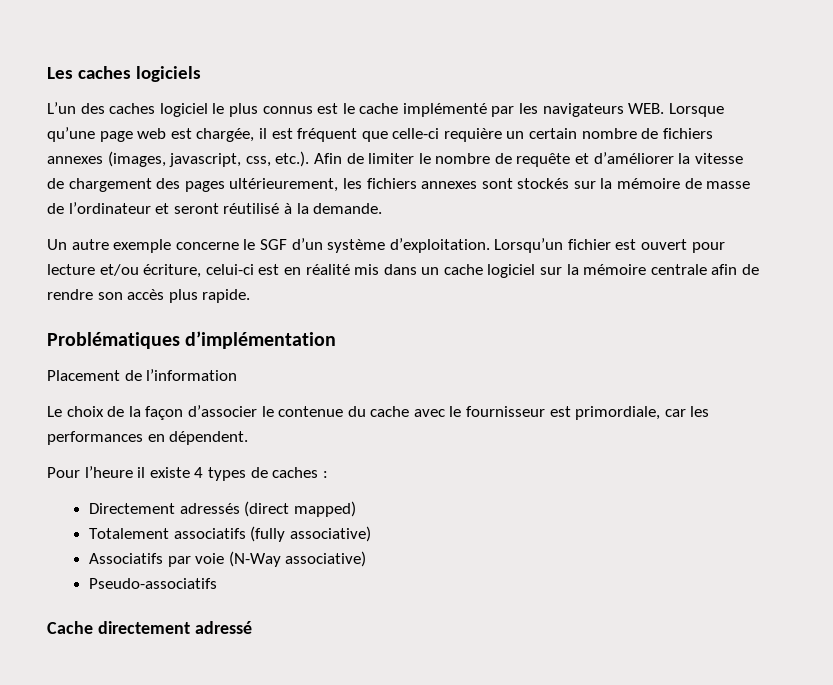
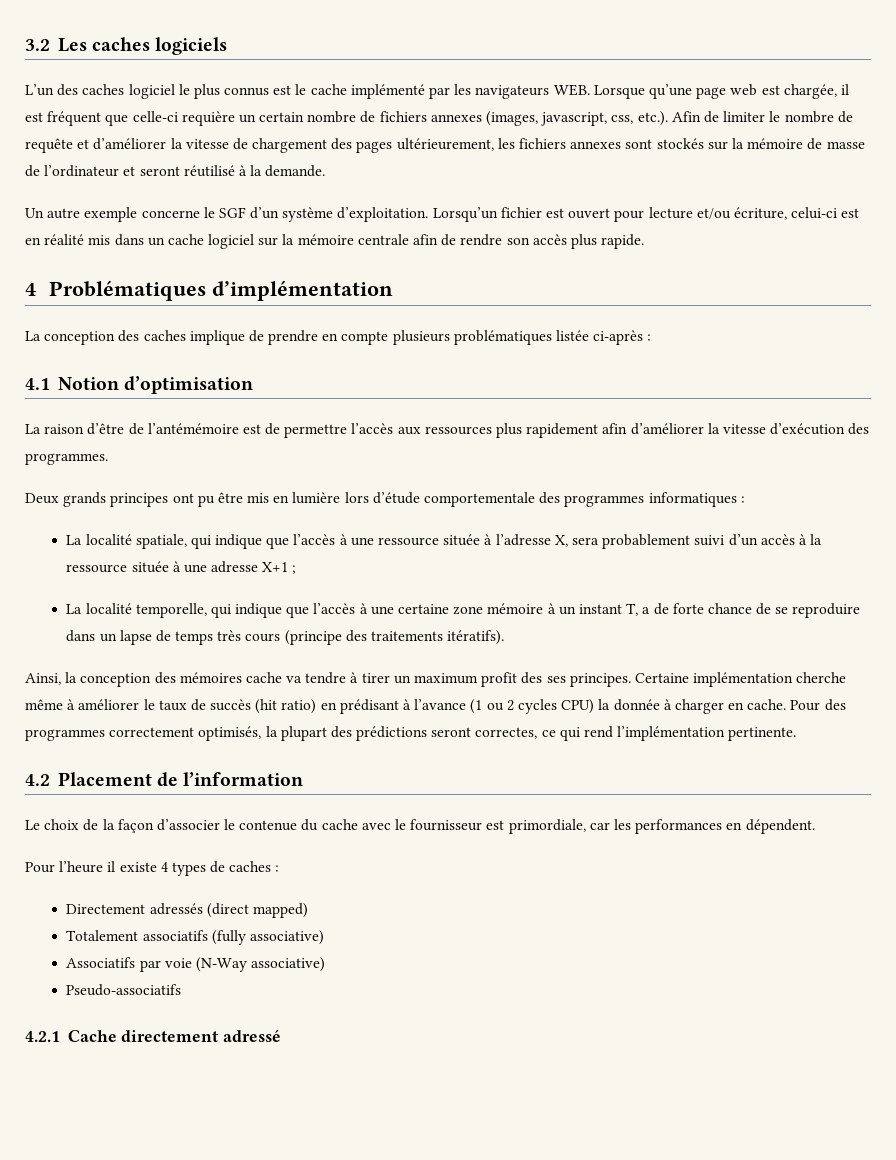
(47, 73) none -> [25,39,50,51] 3.2
(251, 296) none -> [25,283,36,296] 4
(337, 340) none -> [25,330,652,345] [25,376,254,394] [25,423,870,438] [25,453,108,465] [25,492,745,507] [66,534,823,549] [66,561,297,574] [66,603,861,618] [66,630,505,645] [25,672,847,687] [25,699,846,714] [25,726,797,741] [25,774,50,786] La conception des caches implique de prendre en compte plusieurs problématiques listée ci-après : // 4.1 Notion d’optimisation // La raison d’être de l’antémémoire est de permettre l’accès aux ressources plus rapidement afin d’améliorer la vitesse d’exécution des programmes. // Deux grands principes ont pu être mis en lumière lors d’étude comportementale des programmes informatiques : // La localité spatiale, qui indique que l’accès à une ressource située à l’adresse X, sera probablement suivi d’un accès à la ressource située à une adresse X+1 ; // La localité temporelle, qui indique que l’accès à une certaine zone mémoire à un instant T, a de forte chance de se reproduire dans un lapse de temps très cours (principe des traitements itératifs). // Ainsi, la conception des mémoires cache va tendre à tirer un maximum profit des ses principes. Certaine implémentation cherche même à améliorer le taux de succès (hit ratio) en prédisant à l’avance (1 ou 2 cycles CPU) la donnée à charger en cache. Pour des programmes correctement optimisés, la plupart des prédictions seront correctes, ce qui rend l’implémentation pertinente. // 4.2
(217, 583) none -> [25,1031,60,1042] 4.2.1

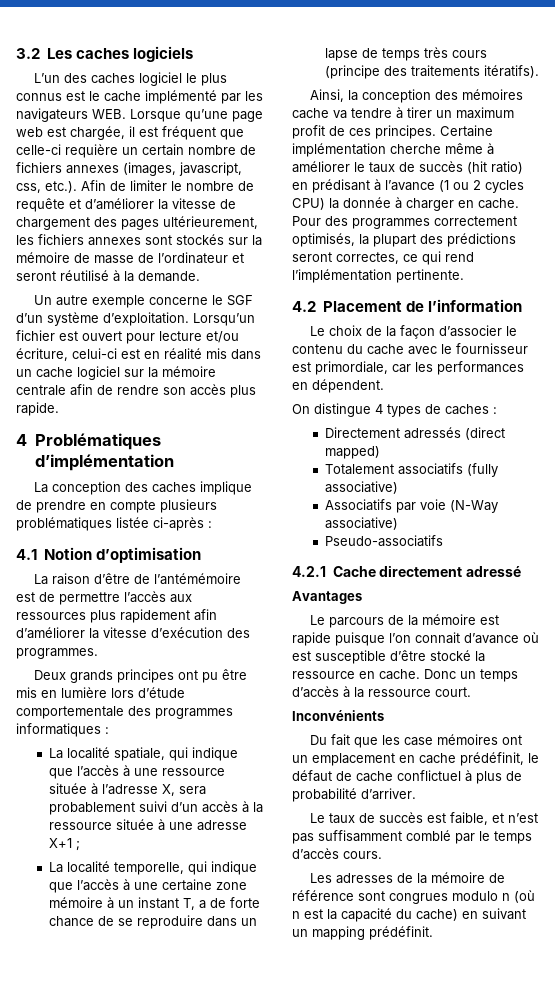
[521,672,566,684] des ses -> [329,126,371,136] de ces
[239,820,298,831] contenue -> [292,344,343,354] contenu
[25,861,157,873] Pour l’heure il existe -> [292,403,371,417] On distingue
(282, 1035) none -> [292,591,362,604] [310,614,500,628] [292,632,539,646] [292,650,485,664] [292,669,518,682] [292,686,471,698] [292,710,384,721] [310,734,523,748] [292,752,539,766] [292,770,522,784] [292,788,416,802] [310,812,539,825] [292,830,532,844] [292,848,382,860] [310,872,506,884] [292,890,535,904] [292,908,526,922] [292,926,433,940] // Avantages // Le parcours de la mémoire est rapide puisque l’on connait d’avance où est susceptible d’être stocké la ressource en cache. Donc un temps d’accès à la ressource court. // Inconvénients // Du fait que les case mémoires ont un emplacement en cache prédéfinit, le défaut de cache conflictuel à plus de probabilité d’arriver. // Le taux de succès est faible, et n’est pas suffisamment comblé par le temps d’accès cours. // Les adresses de la mémoire de référence sont congrues modulo n (où n est la capacité du cache) en suivant un mapping prédéfinit.

